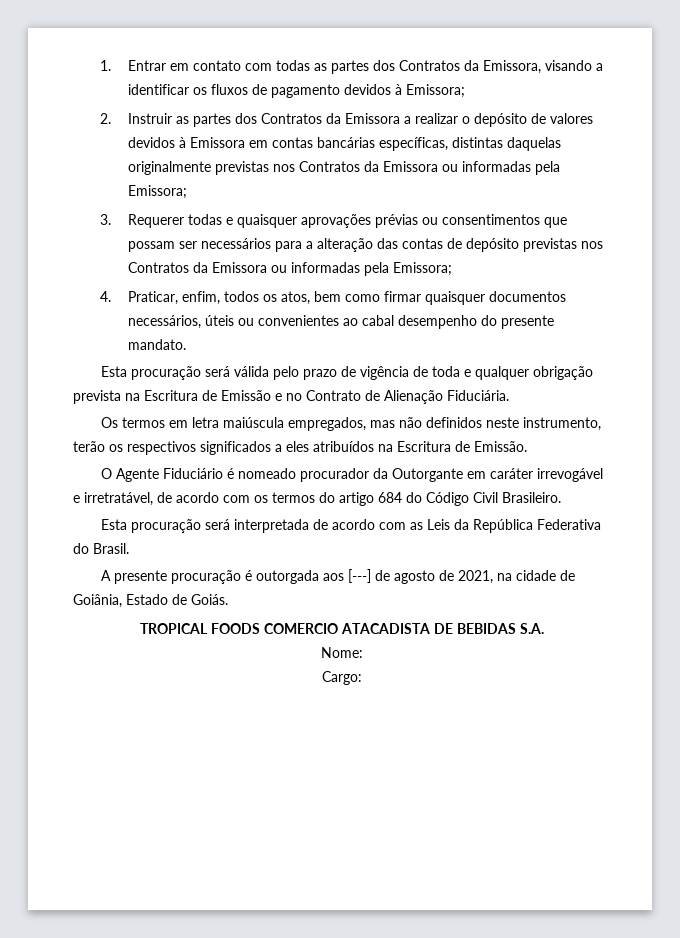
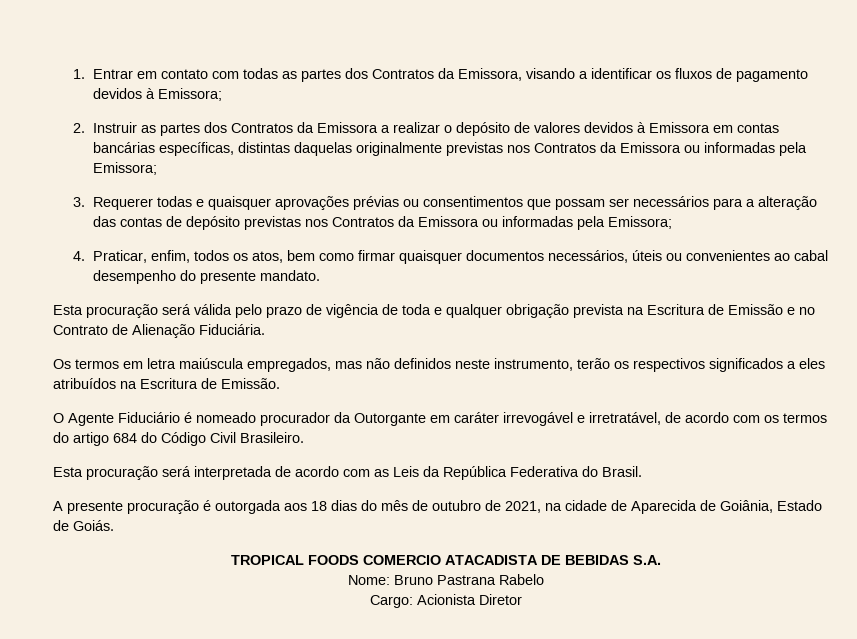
[348,569,436,584] [---] de agosto -> [311,500,481,511] 18 dias do mês de outubro
(576, 575) none -> [631,500,716,514] Aparecida de
(363, 652) none -> [394,574,544,585] Bruno Pastrana Rabelo
(362, 678) none -> [417,594,522,605] Acionista Diretor

